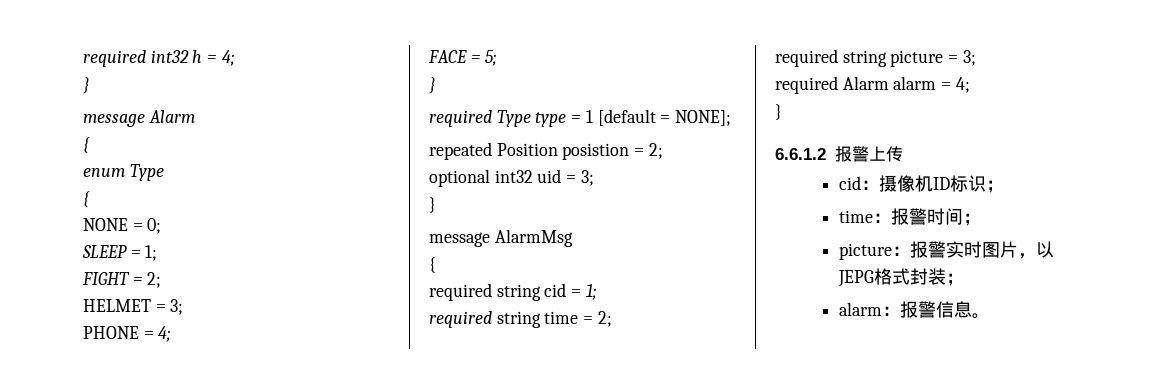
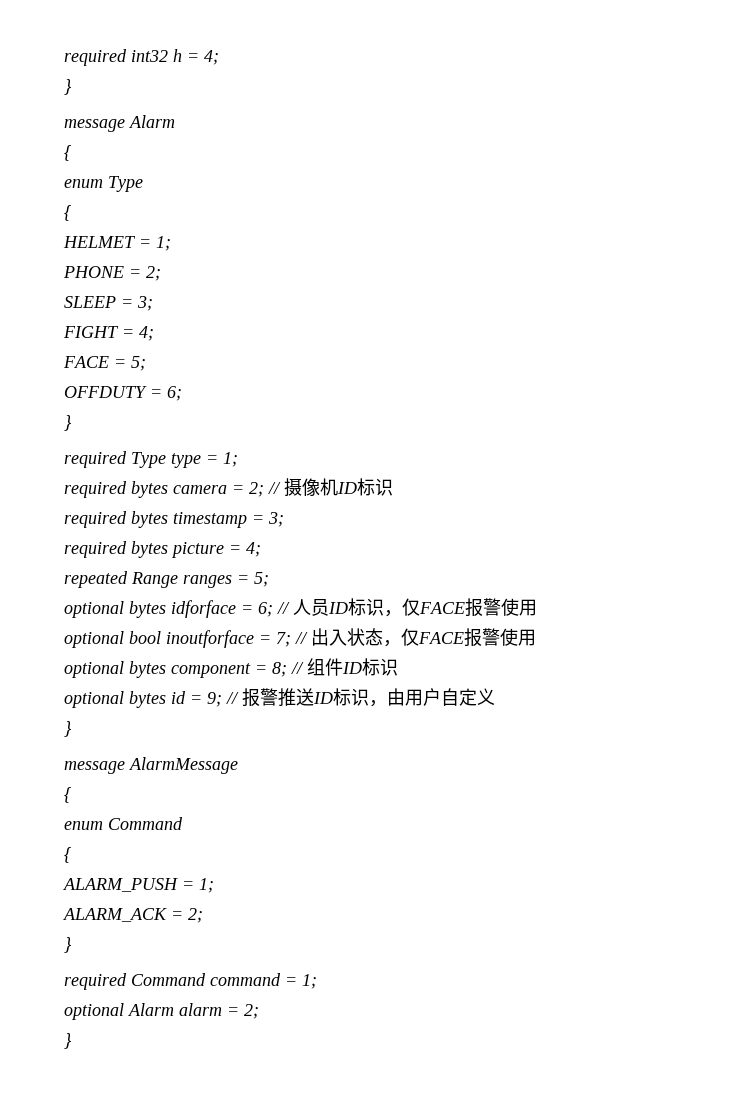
[83,218,162,234] NONE = 0; -> [63,236,171,251] [63,266,161,281] HELMET = 1; // PHONE = 2;
[145,245,158,261] 1; -> [137,296,153,311] 3;
[147,272,162,288] [83,299,184,315] [83,326,154,339] 2; // HELMET = 3; // PHONE = -> (134, 333) none
(498, 58) none -> [64,386,182,401] // OFFDUTY = 6;
[585,109,732,126] [429,142,663,160] [429,169,594,187] [429,197,436,213] [429,229,573,247] [429,257,436,273] [429,283,582,301] 1 [default = NONE]; // repeated Position posistion = 2; // optional int32 uid = 3; // } // message AlarmMsg // { // required string cid = -> (218, 459) none
[496,311,612,328] [775,49,976,67] [775,76,970,94] [775,104,782,120] [775,146,903,162] [838,175,1004,193] [838,208,981,226] [838,241,1054,260] [837,268,964,287] [838,301,990,319] string time = 2; // required string picture = 3; // required Alarm alarm = 4; // } // 6.6.1.2报警上传 // cid：摄像机ID标识； // time：报警时间； // picture：报警实时图片，以JEPG格式封装； // alarm：报警信息。 -> [131,478,393,498] [64,511,284,528] [64,541,261,558] [64,571,269,588] [64,598,537,618] [64,628,536,648] [64,658,398,678] [64,688,495,708] [64,721,72,737] [64,757,238,774] [64,787,72,803] [64,817,183,830] [64,847,72,863] [63,878,214,893] [63,908,203,923] [64,937,72,953] [64,973,317,990] [64,1003,259,1020] [64,1033,72,1049] bytes camera = 2; // 摄像机ID标识 // required bytes timestamp = 3; // required bytes picture = 4; // repeated Range ranges = 5; // optional bytes idforface = 6; // 人员ID标识，仅FACE报警使用 // optional bool inoutforface = 7; // 出入状态，仅FACE报警使用 // optional bytes component = 8; // 组件ID标识 // optional bytes id = 9; // 报警推送ID标识，由用户自定义 // } // message AlarmMessage // { // enum Command // { // ALARM_PUSH = 1; // ALARM_ACK = 2; // } // required Command command = 1; // optional Alarm alarm = 2; // }

